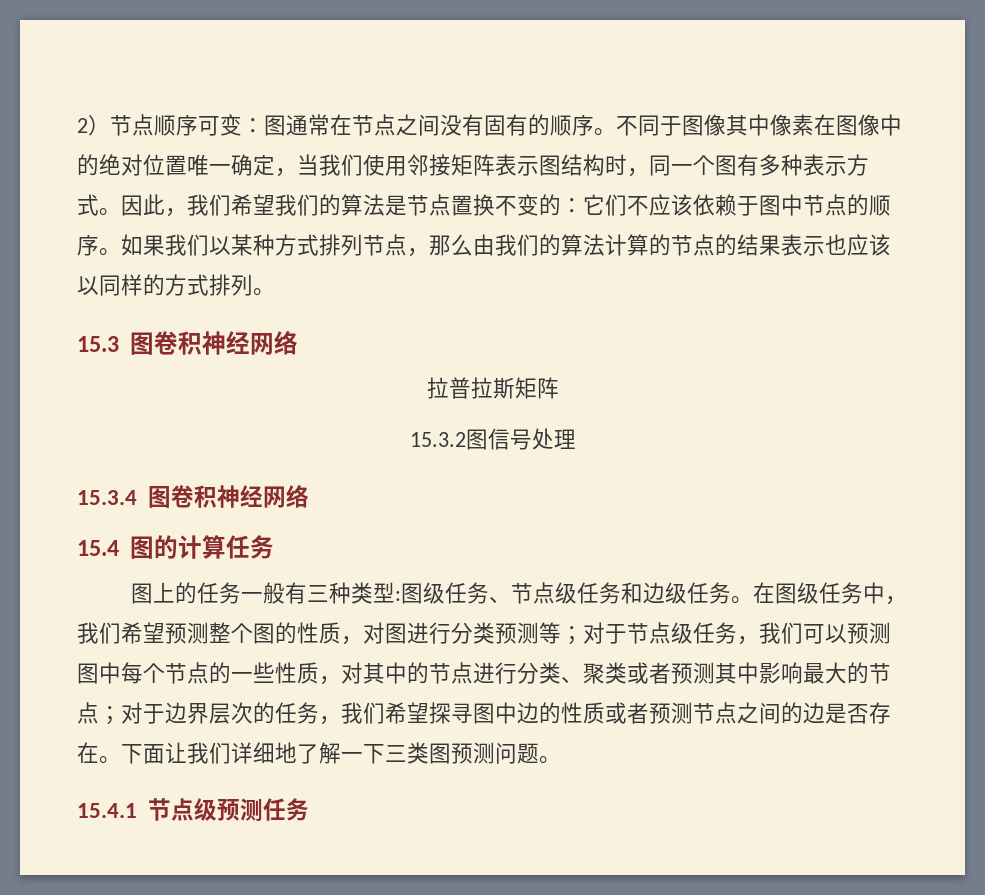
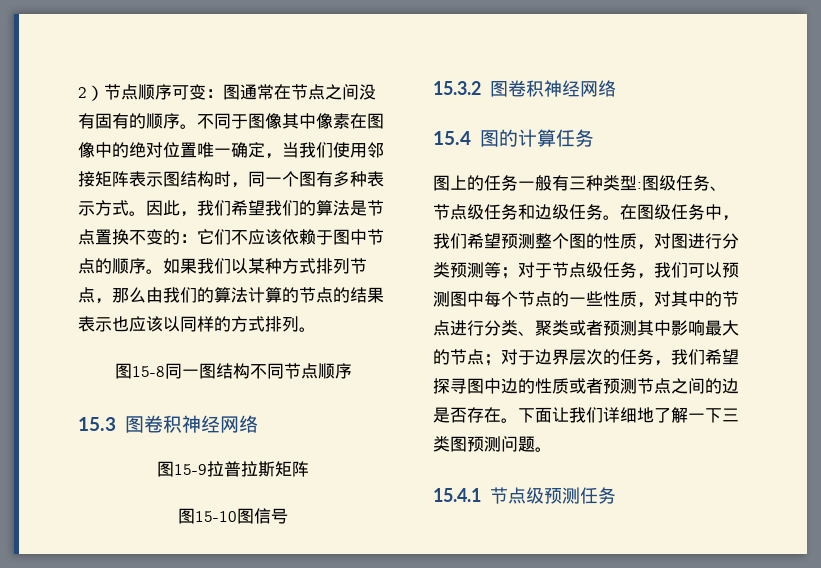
(275, 292) none -> [114,363,352,379] // 图15-8同一图结构不同节点顺序
(298, 342) none -> [157,461,207,477] 图15-9
[409,432,466,447] 15.3.2 -> [178,508,237,524] 图15-10
[531,428,576,450] [77,490,137,505] 处理 // 15.3.4 -> [433,81,481,95] // 15.3.2

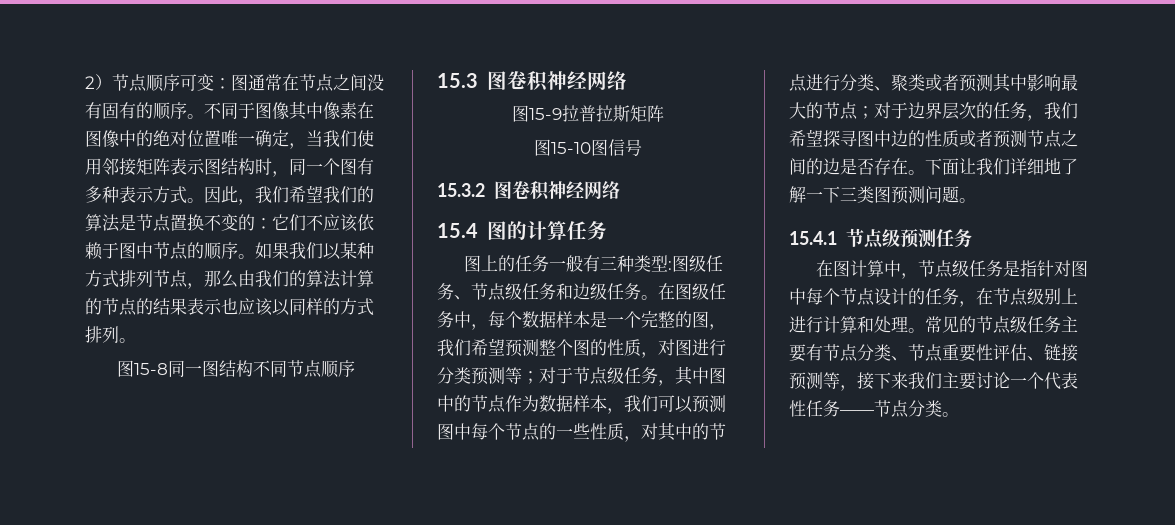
(739, 218) none -> [488,311,726,330] 每个数据样本是一个完整的图，
(654, 276) none -> [675,366,726,385] [437,395,624,414] 其中图中的节点作为数据样本，
(616, 495) none -> [816,260,1089,279] [789,288,1078,307] [789,316,1078,334] [789,344,1078,362] [789,372,1078,391] [789,400,959,418] // 在图计算中，节点级任务是指针对图中每个节点设计的任务，在节点级别上进行计算和处理。常见的节点级任务主要有节点分类、节点重要性评估、链接预测等，接下来我们主要讨论一个代表性任务——节点分类。

